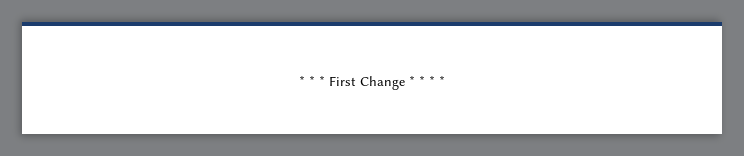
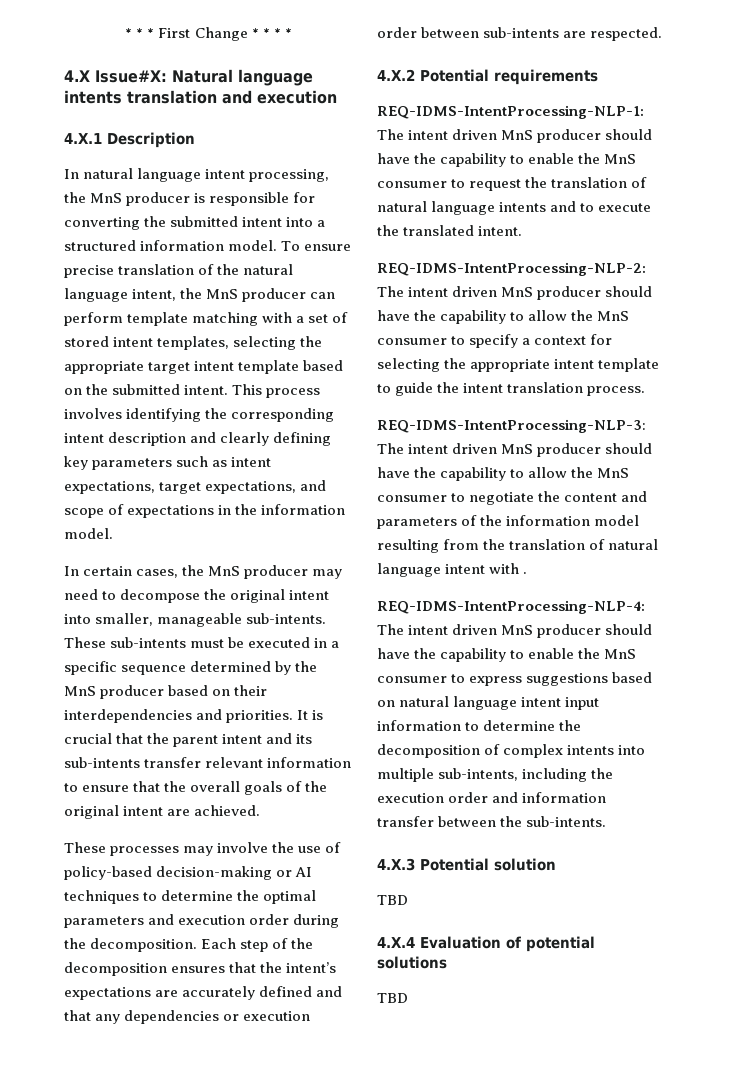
(445, 80) none -> [64,69,313,86] [64,90,337,104] [64,132,195,148] [64,168,330,182] [64,192,316,206] [64,216,326,230] [64,240,352,251] [64,264,294,278] [64,288,336,302] [64,312,349,326] [64,336,323,350] [64,360,344,374] [64,384,321,398] [64,408,335,422] [64,432,332,446] [64,456,272,470] [64,480,327,494] [64,504,346,518] [64,528,113,539] [64,565,343,579] [64,589,330,603] [64,613,327,627] [64,637,340,648] [64,661,318,675] [64,685,268,699] [64,709,324,723] [64,733,313,747] [64,757,352,768] [64,781,328,795] [64,805,261,819] [64,842,342,856] [64,866,313,880] [64,890,317,904] [64,914,340,928] [64,938,314,952] [64,962,337,976] [64,986,343,1000] [64,1010,311,1024] [377,27,663,41] [377,69,598,85] [377,105,644,119] [377,129,653,143] [377,153,637,167] [377,177,648,191] [377,201,652,215] [377,225,523,236] [377,262,646,276] [377,286,653,300] [377,310,630,324] [377,334,613,348] [377,358,660,372] [377,382,646,396] [377,419,646,433] [377,443,653,457] [377,467,630,481] [377,491,648,505] [377,515,640,529] [377,539,659,553] [377,563,528,577] [377,600,645,614] [377,624,653,638] [377,648,637,662] [377,672,653,686] [377,696,600,710] [377,720,582,731] [377,744,646,758] [377,768,614,782] [377,792,607,803] [377,816,607,827] [377,858,556,871] [377,895,408,905] [377,936,595,952] [377,956,447,969] [377,993,408,1003] // 4.X Issue#X: Natural language intents translation and execution // 4.X.1 Description // In natural language intent processing, the MnS producer is responsible for converting the submitted intent into a structured information model. To ensure precise translation of the natural language intent, the MnS producer can perform template matching with a set of stored intent templates, selecting the appropriate target intent template based on the submitted intent. This process involves identifying the corresponding intent description and clearly defining key parameters such as intent expectations, target expectations, and scope of expectations in the information model. // In certain cases, the MnS producer may need to decompose the original intent into smaller, manageable sub-intents. These sub-intents must be executed in a specific sequence determined by the MnS producer based on their interdependencies and priorities. It is crucial that the parent intent and its sub-intents transfer relevant information to ensure that the overall goals of the original intent are achieved. // These processes may involve the use of policy-based decision-making or AI techniques to determine the optimal parameters and execution order during the decomposition. Each step of the decomposition ensures that the intent’s expectations are accurately defined and that any dependencies or execution order between sub-intents are respected. // 4.X.2 Potential requirements // REQ-IDMS-IntentProcessing-NLP-1: The intent driven MnS producer should have the capability to enable the MnS consumer to request the translation of natural language intents and to execute the translated intent. // REQ-IDMS-IntentProcessing-NLP-2: The intent driven MnS producer should have the capability to allow the MnS consumer to specify a context for selecting the appropriate intent template to guide the intent translation process. // REQ-IDMS-IntentProcessing-NLP-3: The intent driven MnS producer should have the capability to allow the MnS consumer to negotiate the content and parameters of the information model resulting from the translation of natural language intent with . // REQ-IDMS-IntentProcessing-NLP-4: The intent driven MnS producer should have the capability to enable the MnS consumer to express suggestions based on natural language intent input information to determine the decomposition of complex intents into multiple sub-intents, including the execution order and information transfer between the sub-intents. // 4.X.3 Potential solution // TBD // 4.X.4 Evaluation of potential solutions // TBD

